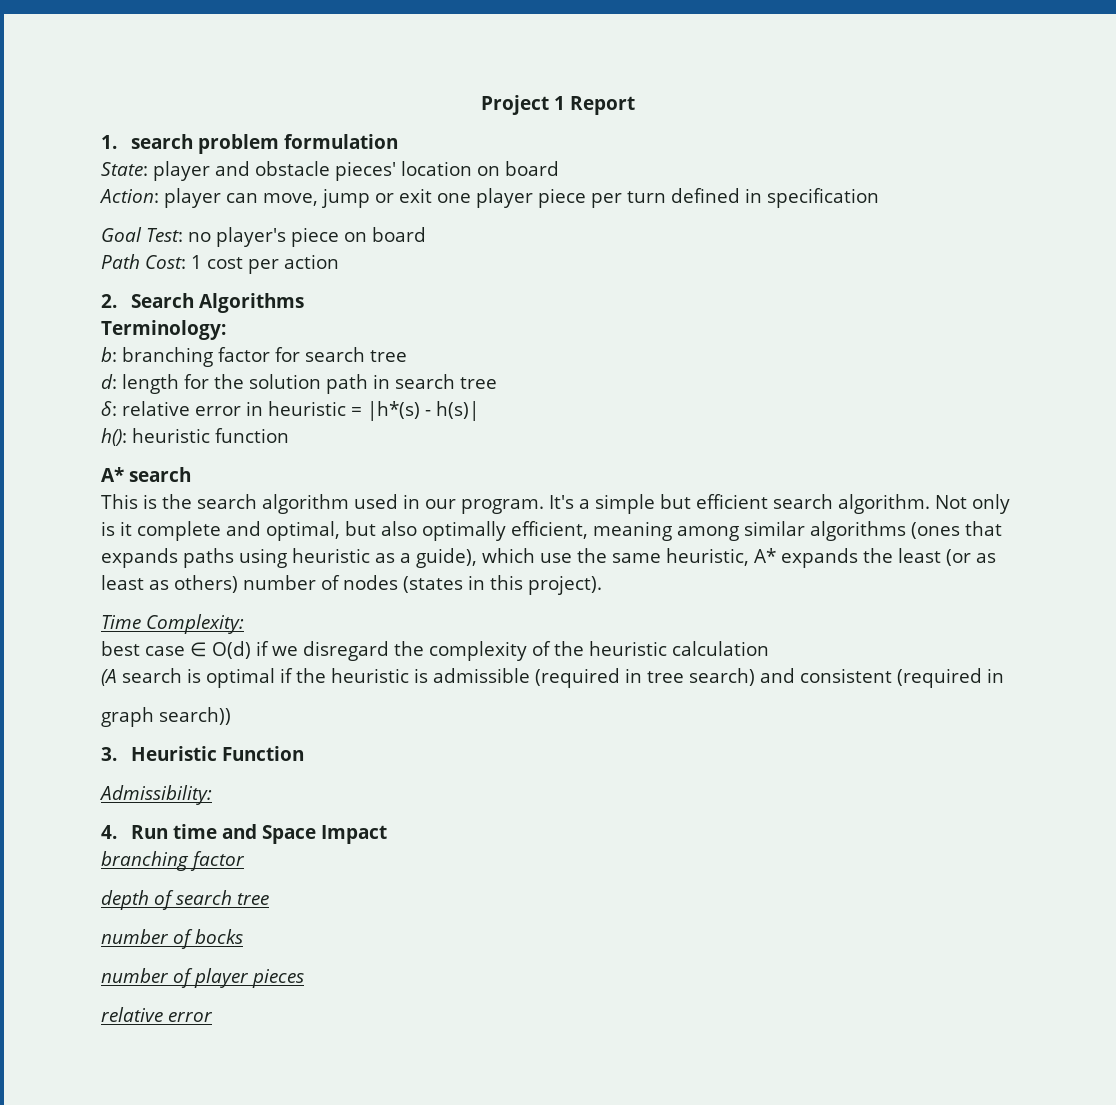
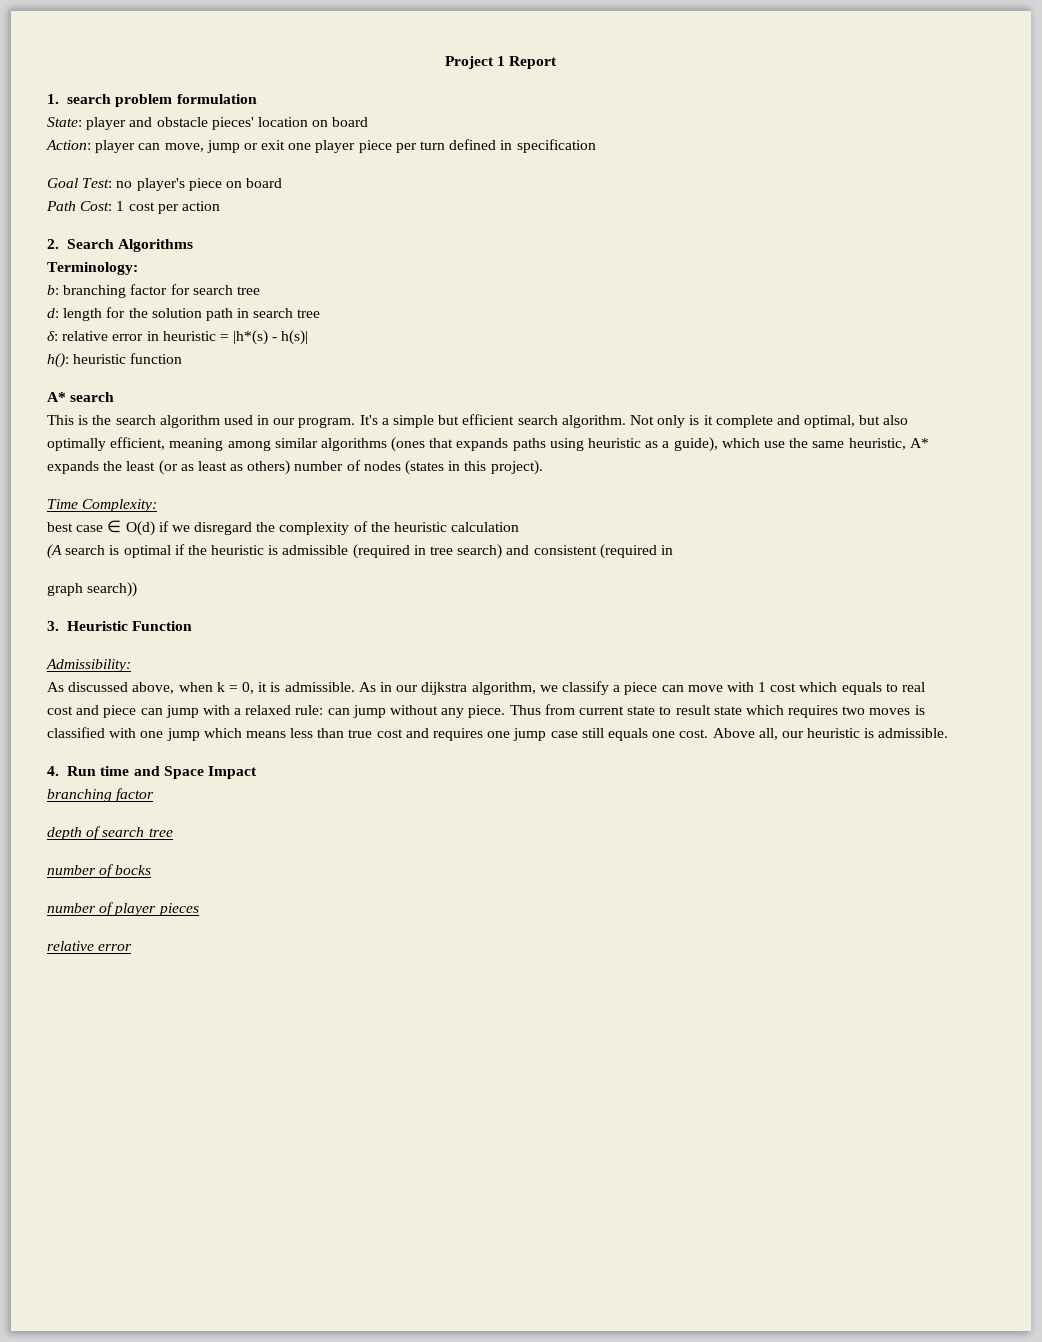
(212, 795) none -> [47,681,925,695] [47,704,925,718] [47,727,949,741] // As discussed above, when k = 0, it is admissible. As in our dijkstra algorithm, we classify a piece can move with 1 cost which equals to real cost and piece can jump with a relaxed rule: can jump without any piece. Thus from current state to result state which requires two moves is classified with one jump which means less than true cost and requires one jump case still equals one cost. Above all, our heuristic is admissible.

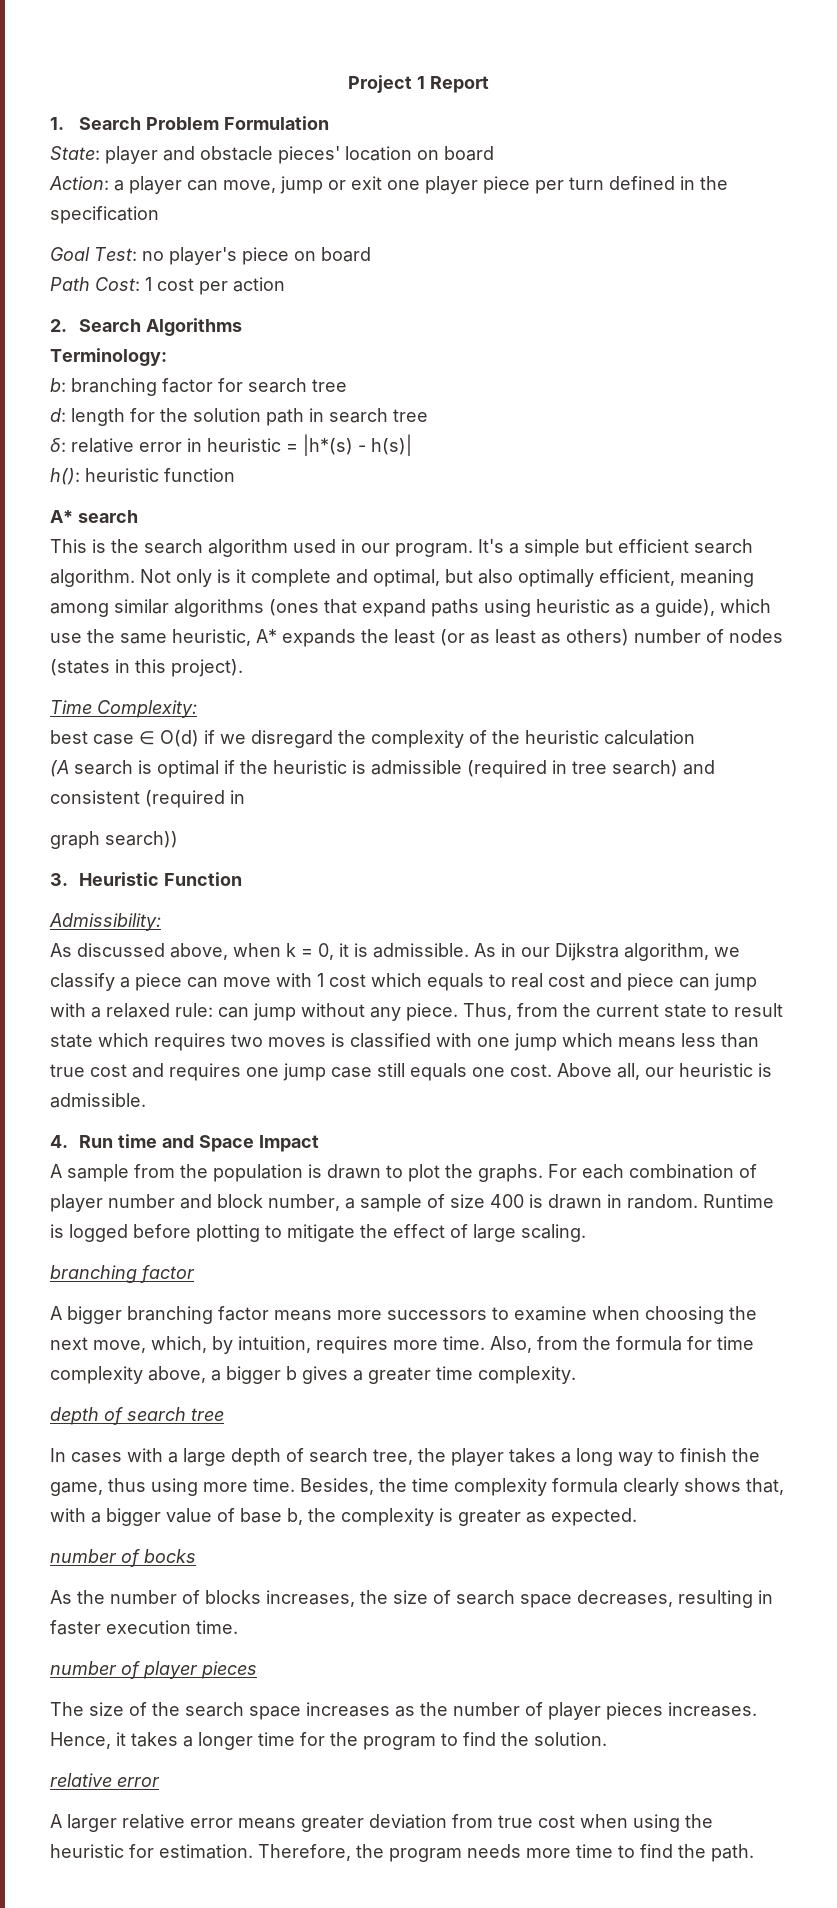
[67,94,257,107] search problem formulation -> [79,116,330,130] Search Problem Formulation
(91, 145) none -> [114,180,124,191] a
(513, 145) none -> [700,176,728,190] the
[456,438,509,451] expands -> [362,599,426,617] expand
[421,682,468,695] dijkstra -> [555,943,619,961] Dijkstra
[509,704,575,715] Thus from -> [463,1003,591,1020] Thus, from the
[47,788,155,802] [47,826,173,840] [47,864,152,878] [47,902,199,916] [47,941,133,951] branching factor // depth of search tree // number of bocks // number of player pieces // relative error -> [50,1164,757,1182] [50,1194,774,1212] [50,1224,586,1242] [50,1265,195,1283] [50,1306,757,1324] [50,1336,754,1354] [50,1366,576,1384] [50,1407,224,1425] [50,1448,760,1466] [50,1478,784,1496] [50,1508,637,1526] [50,1549,196,1567] [50,1590,773,1608] [50,1620,238,1635] [50,1661,257,1679] [50,1702,757,1720] [50,1732,607,1750] [50,1773,160,1787] [50,1814,713,1832] [50,1844,754,1862] A sample from the population is drawn to plot the graphs. For each combination of player number and block number, a sample of size 400 is drawn in random. Runtime is logged before plotting to mitigate the effect of large scaling. // branching factor // A bigger branching factor means more successors to examine when choosing the next move, which, by intuition, requires more time. Also, from the formula for time complexity above, a bigger b gives a greater time complexity. // depth of search tree // In cases with a large depth of search tree, the player takes a long way to finish the game, thus using more time. Besides, the time complexity formula clearly shows that, with a bigger value of base b, the complexity is greater as expected. // number of bocks // As the number of blocks increases, the size of search space decreases, resulting in faster execution time. // number of player pieces // The size of the search space increases as the number of player pieces increases. Hence, it takes a longer time for the program to find the solution. // relative error // A larger relative error means greater deviation from true cost when using the heuristic for estimation. Therefore, the program needs more time to find the path.

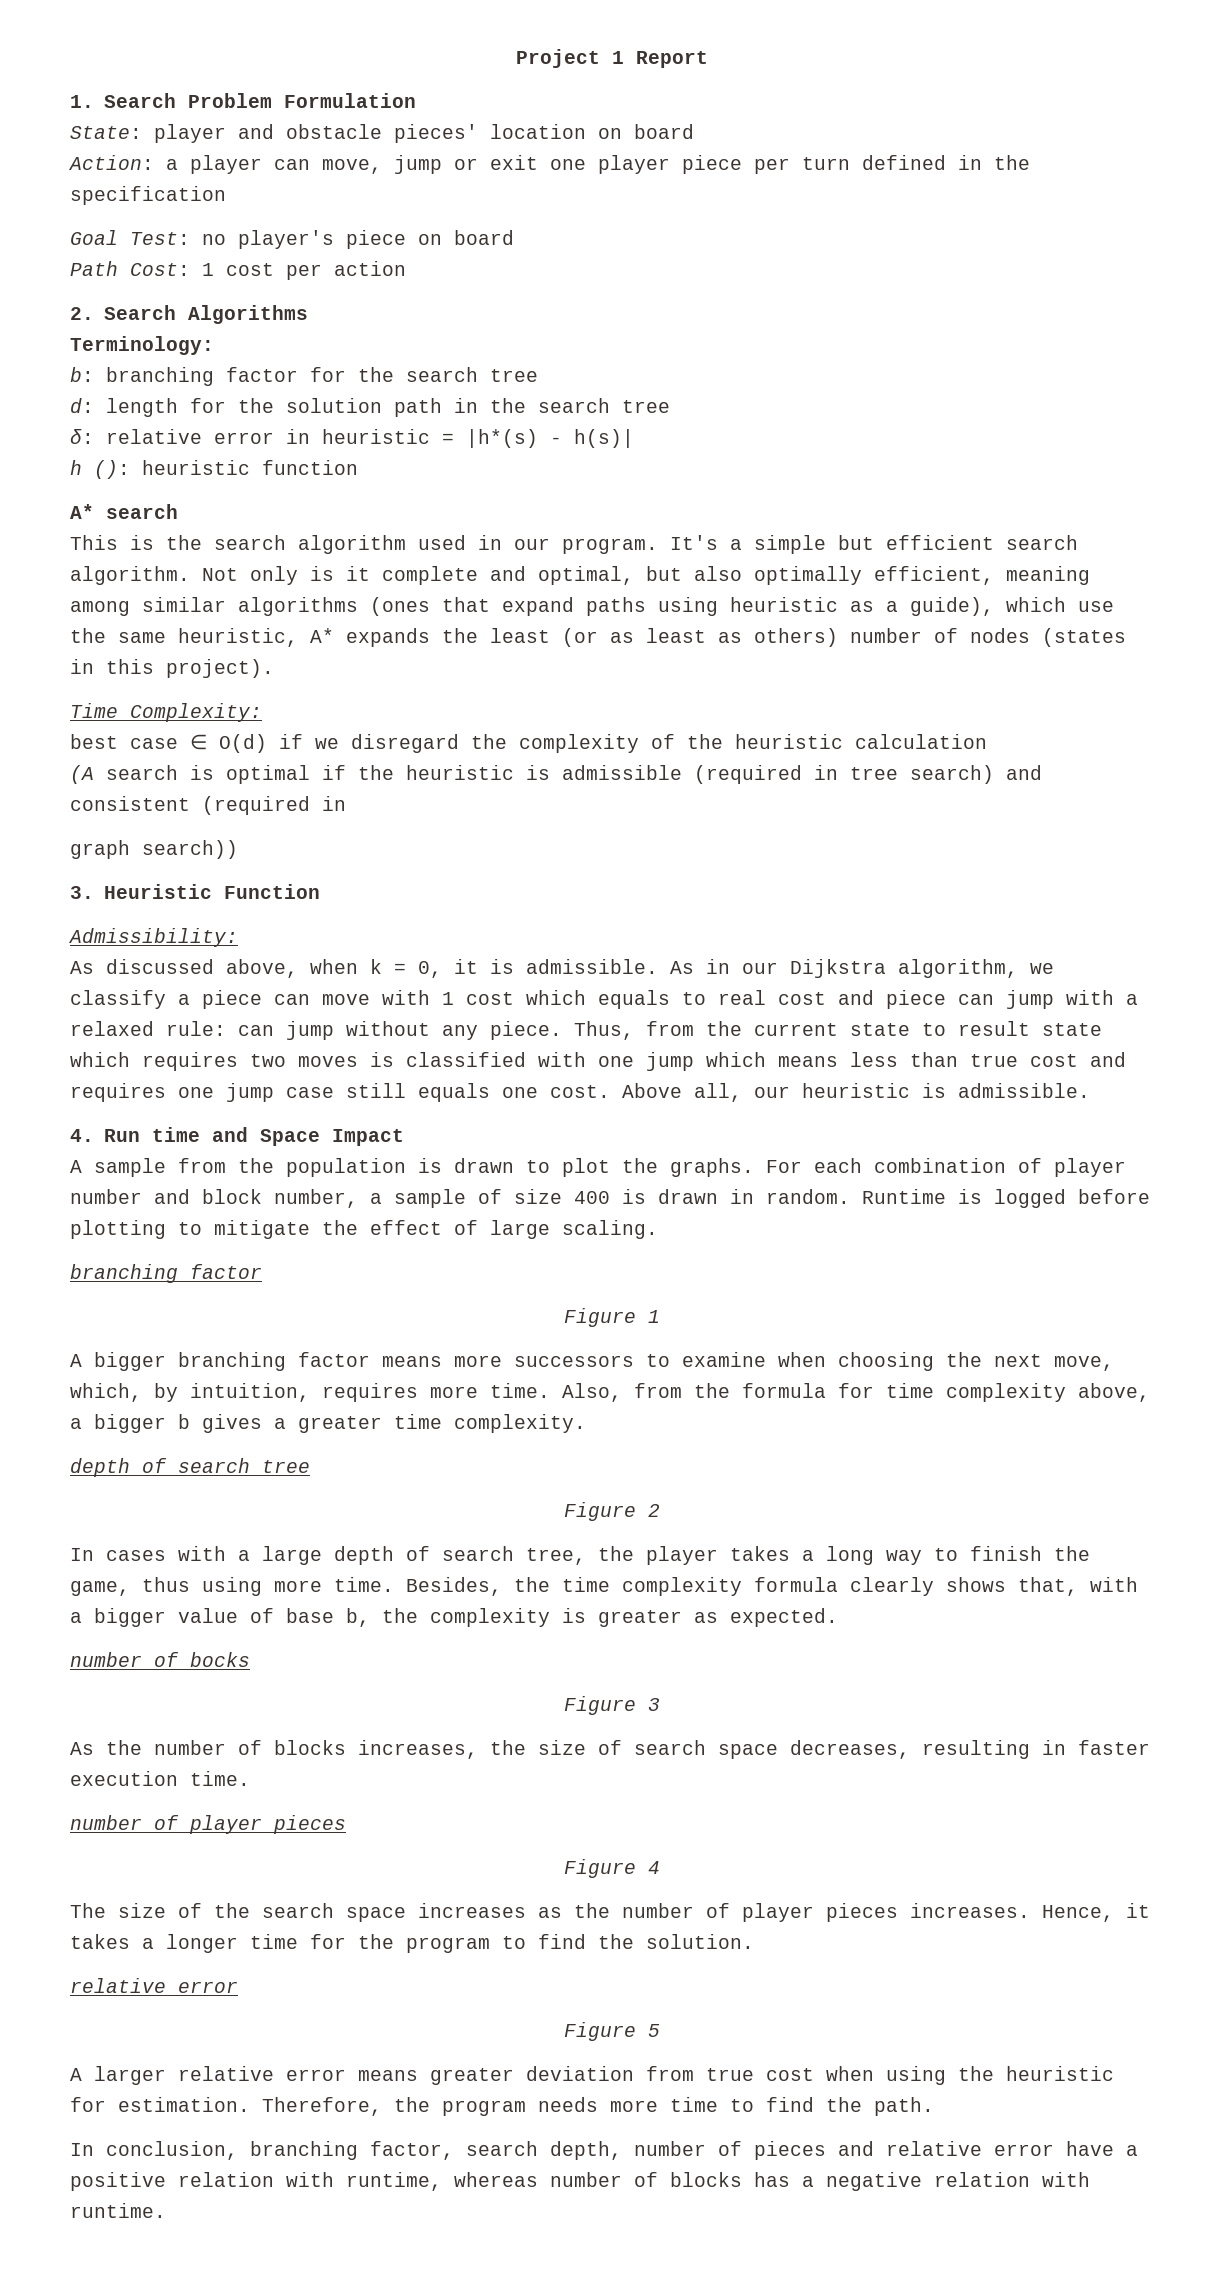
(243, 385) none -> [358,367,394,382] the
(324, 415) none -> [490,398,526,413] the
[50,468,80,485] h(): -> [70,460,130,479] h ():
(195, 1274) none -> [563,1308,660,1327] // Figure 1
(224, 1414) none -> [563,1502,660,1521] // Figure 2
(196, 1556) none -> [563,1696,660,1715] // Figure 3
(257, 1670) none -> [563,1859,660,1878] // Figure 4
(160, 1782) none -> [563,2022,660,2041] // Figure 5
(754, 1853) none -> [70,2141,1138,2160] [70,2172,1090,2191] [70,2203,166,2218] // In conclusion, branching factor, search depth, number of pieces and relative error have a positive relation with runtime, whereas number of blocks has a negative relation with runtime.

